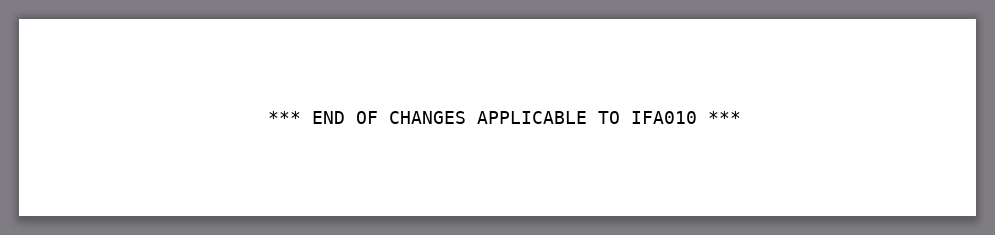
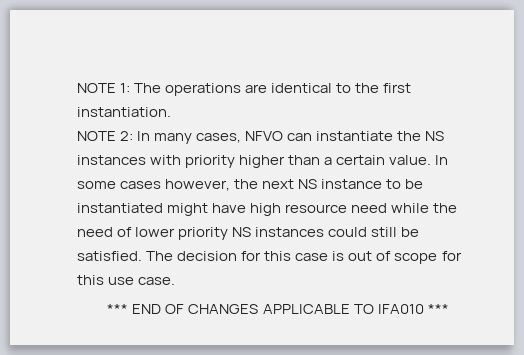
(267, 117) none -> [77,83,412,96] [77,107,171,117] [77,131,445,144] [77,155,449,168] [77,179,424,191] [77,203,458,216] [77,227,420,240] [77,251,462,264] [77,275,176,285] NOTE 1: The operations are identical to the first instantiation. // NOTE 2: In many cases, NFVO can instantiate the NS instances with priority higher than a certain value. In some cases however, the next NS instance to be instantiated might have high resource need while the need of lower priority NS instances could still be satisfied. The decision for this case is out of scope for this use case. //

